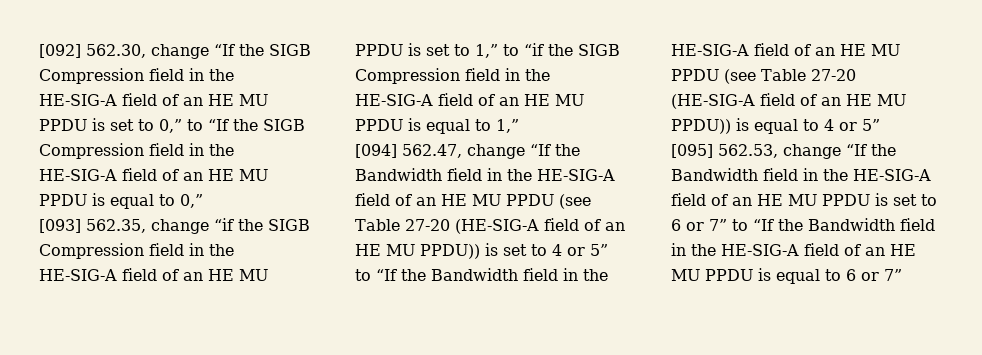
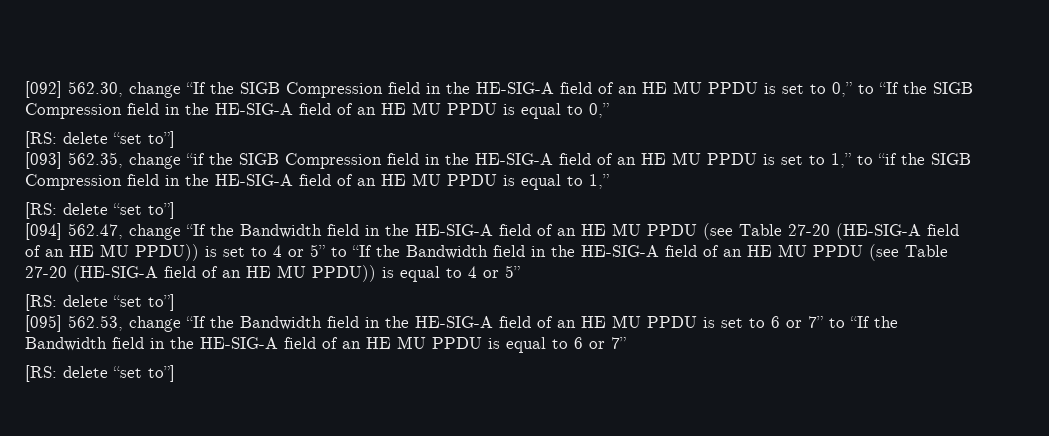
(203, 201) none -> [25,131,175,148] // [RS: delete “set to”]
(519, 126) none -> [25,202,175,219] // [RS: delete “set to”]
(880, 125) none -> [25,294,175,311] // [RS: delete “set to”]
(902, 275) none -> [25,365,175,382] // [RS: delete “set to”]

